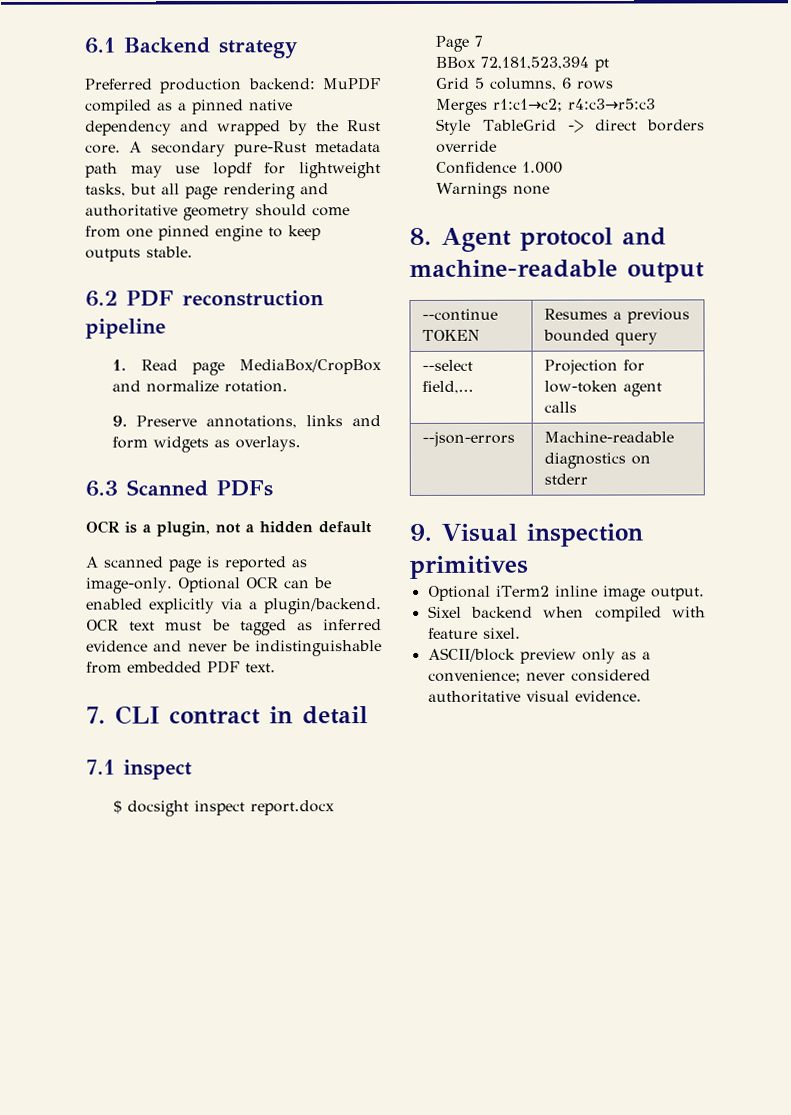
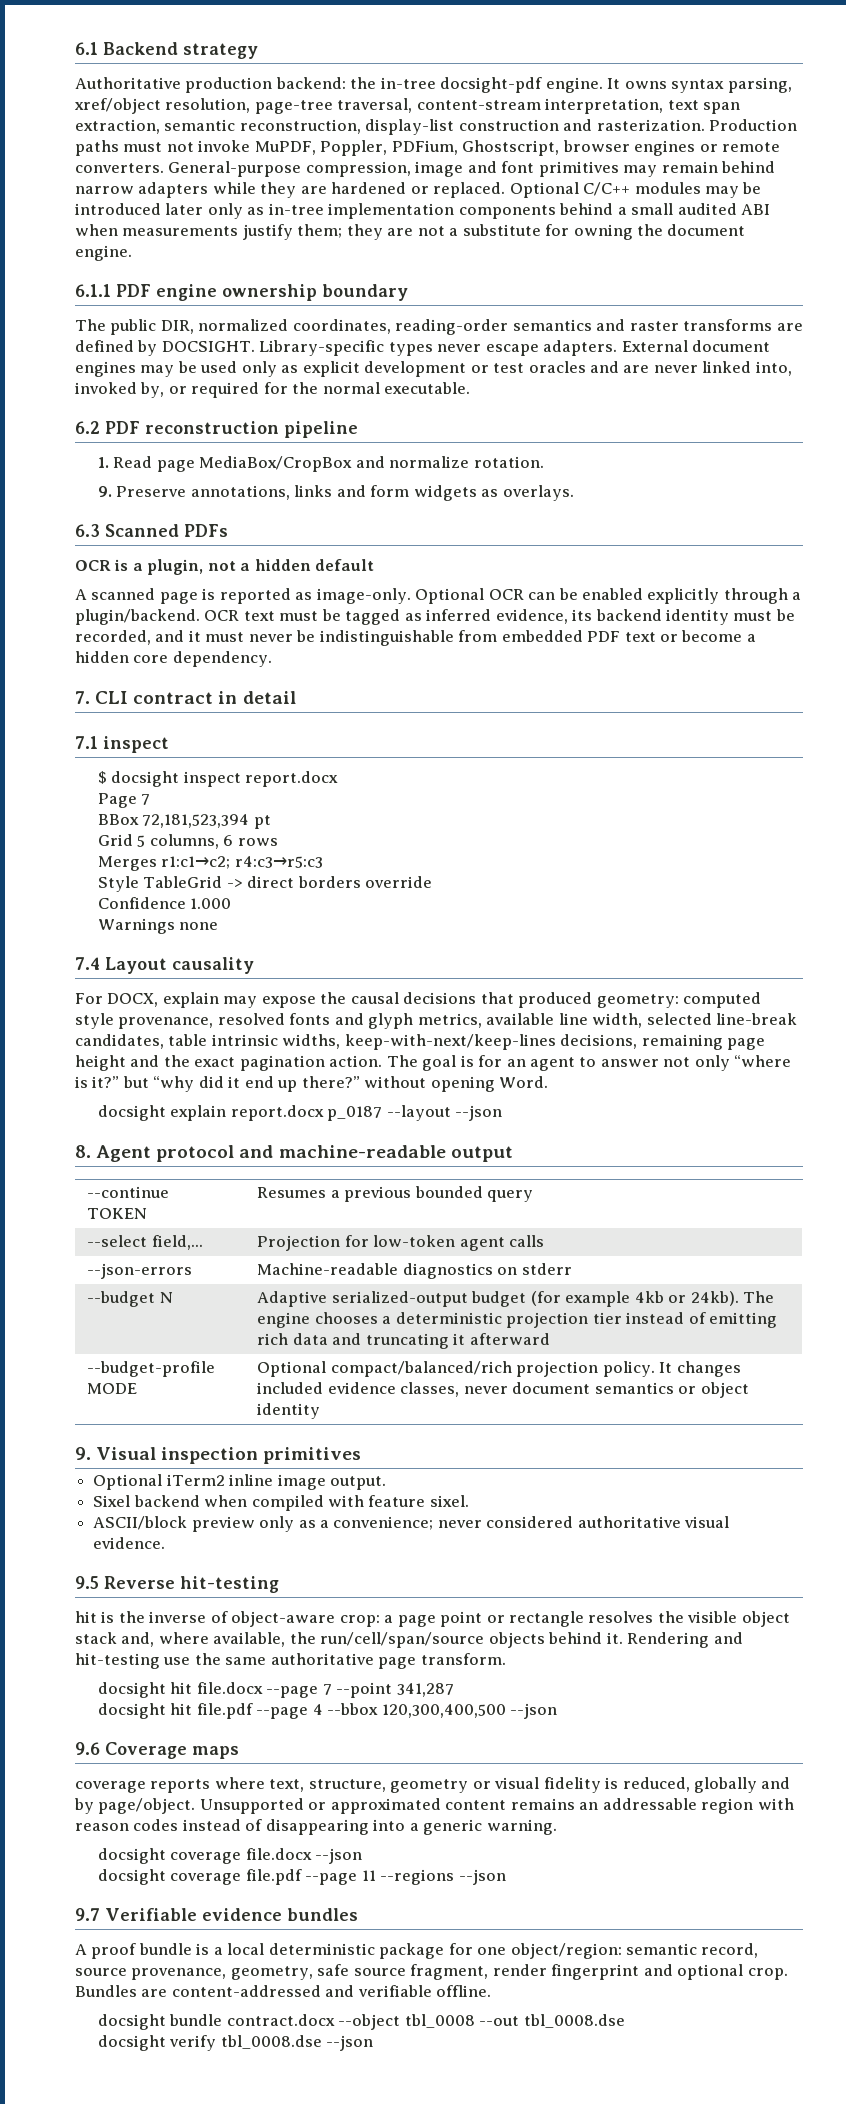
[84,78,153,90] Preferred -> [75,77,181,89] Authoritative
[322,77,381,91] [85,99,293,115] [85,120,381,136] [85,141,381,157] [85,162,381,179] [85,183,329,200] [85,204,350,221] [85,225,321,242] [85,246,193,262] MuPDF compiled as a pinned native dependency and wrapped by the Rust core. A secondary pure-Rust metadata path may use lopdf for lightweight tasks, but all page rendering and authoritative geometry should come from one pinned engine to keep outputs stable. -> [350,77,792,93] [74,98,741,114] [75,119,798,135] [75,140,781,156] [75,161,776,177] [75,182,762,198] [75,203,771,219] [75,224,746,240] [75,245,132,261] [75,284,408,301] [75,319,803,335] [75,340,771,356] [75,361,792,377] [75,382,471,398] the in-tree docsight-pdf engine. It owns syntax parsing, xref/object resolution, page-tree traversal, content-stream interpretation, text span extraction, semantic reconstruction, display-list construction and rasterization. Production paths must not invoke MuPDF, Poppler, PDFium, Ghostscript, browser engines or remote converters. General-purpose compression, image and font primitives may remain behind narrow adapters while they are hardened or replaced. Optional C/C++ modules may be introduced later only as in-tree implementation components behind a small audited ABI when measurements justify them; they are not a substitute for owning the document engine. // 6.1.1 PDF engine ownership boundary // The public DIR, normalized coordinates, reading-order semantics and raster transforms are defined by DOCSIGHT. Library-specific types never escape adapters. External document engines may be used only as explicit development or test oracles and are never linked into, invoked by, or required for the normal executable.
[221,598,243,610] via -> [723,588,788,604] through
[86,640,183,652] evidence and -> [495,609,795,625] [75,630,245,645] evidence, its backend identity must be recorded, and it must
[245,663,276,673] text. -> [624,630,756,642] [75,651,272,667] text or become a hidden core dependency.
(551, 190) none -> [75,957,254,974] [75,992,762,1008] [75,1013,798,1029] [75,1034,766,1050] [75,1055,792,1071] [75,1076,549,1092] [97,1105,503,1121] // 7.4 Layout causality // For DOCX, explain may expose the causal decisions that produced geometry: computed style provenance, resolved fonts and glyph metrics, available line width, selected line-break candidates, table intrinsic widths, keep-with-next/keep-lines decisions, remaining page height and the exact pagination action. The goal is for an agent to answer not only “where is it?” but “why did it end up there?” without opening Word. // docsight explain report.docx p_0187 --layout --json
(588, 479) none -> [87,1291,173,1307] [257,1291,775,1307] [257,1312,778,1328] [257,1333,550,1349] [87,1361,216,1377] [87,1383,138,1394] [257,1361,741,1377] [257,1382,749,1398] [257,1403,321,1419] // --budget N | Adaptive serialized-output budget (for example 4kb or 24kb). The engine chooses a deterministic projection tier instead of emitting rich data and truncating it afterward // --budget-profile MODE | Optional compact/balanced/rich projection policy. It changes included evidence classes, never document semantics or object identity
(642, 696) none -> [75,1576,279,1593] [75,1611,790,1627] [75,1632,743,1648] [75,1653,506,1669] [97,1682,454,1698] [97,1703,558,1719] [75,1742,239,1759] [75,1777,791,1793] [74,1798,794,1814] [75,1819,557,1835] [97,1848,363,1864] [97,1869,506,1885] [75,1908,358,1921] [75,1943,759,1959] [75,1964,788,1980] [75,1985,492,1997] [97,2014,625,2030] [97,2035,374,2051] // 9.5 Reverse hit-testing // hit is the inverse of object-aware crop: a page point or rectangle resolves the visible object stack and, where available, the run/cell/span/source objects behind it. Rendering and hit-testing use the same authoritative page transform. // docsight hit file.docx --page 7 --point 341,287 // docsight hit file.pdf --page 4 --bbox 120,300,400,500 --json // 9.6 Coverage maps // coverage reports where text, structure, geometry or visual fidelity is reduced, globally and by page/object. Unsupported or approximated content remains an addressable region with reason codes instead of disappearing into a generic warning. // docsight coverage file.docx --json // docsight coverage file.pdf --page 11 --regions --json // 9.7 Verifiable evidence bundles // A proof bundle is a local deterministic package for one object/region: semantic record, source provenance, geometry, safe source fragment, render fingerprint and optional crop. Bundles are content-addressed and verifiable offline. // docsight bundle contract.docx --object tbl_0008 --out tbl_0008.dse // docsight verify tbl_0008.dse --json

